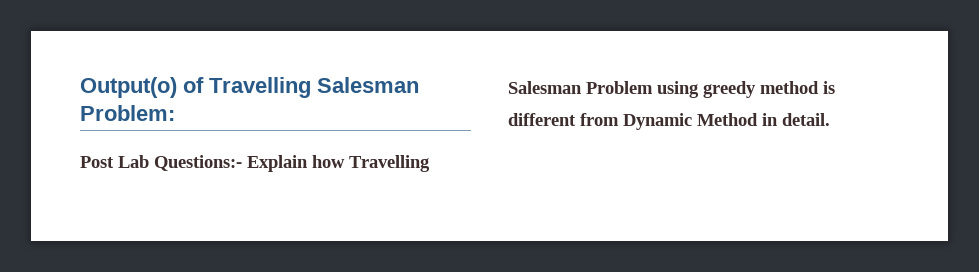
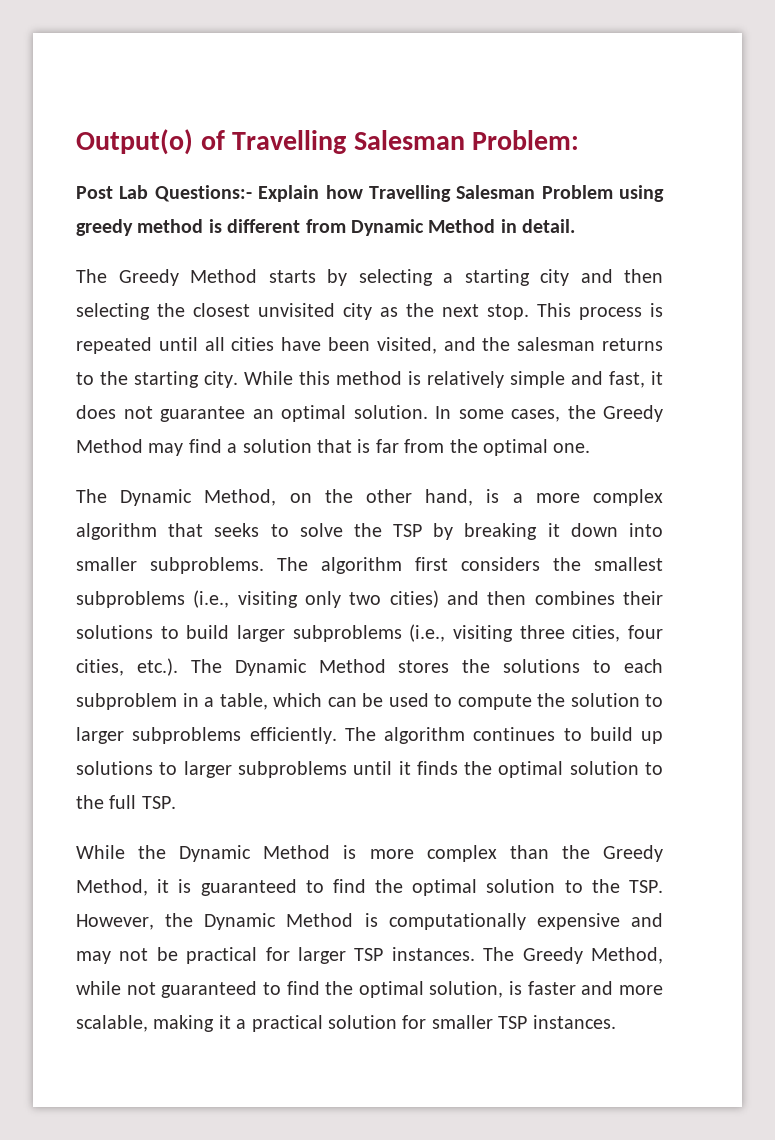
(830, 119) none -> [76,269,663,286] [76,303,663,320] [76,337,663,354] [76,371,663,388] [76,405,663,422] [76,439,591,456] [76,489,663,506] [76,523,663,540] [76,557,663,574] [76,590,663,608] [76,624,663,642] [76,658,664,676] [76,693,663,710] [76,727,663,744] [76,761,663,778] [76,795,176,809] [76,845,663,862] [76,879,663,896] [76,913,663,930] [76,947,663,964] [76,981,663,998] [76,1015,616,1032] // The Greedy Method starts by selecting a starting city and then selecting the closest unvisited city as the next stop. This process is repeated until all cities have been visited, and the salesman returns to the starting city. While this method is relatively simple and fast, it does not guarantee an optimal solution. In some cases, the Greedy Method may find a solution that is far from the optimal one. // The Dynamic Method, on the other hand, is a more complex algorithm that seeks to solve the TSP by breaking it down into smaller subproblems. The algorithm first considers the smallest subproblems (i.e., visiting only two cities) and then combines their solutions to build larger subproblems (i.e., visiting three cities, four cities, etc.). The Dynamic Method stores the solutions to each subproblem in a table, which can be used to compute the solution to larger subproblems efficiently. The algorithm continues to build up solutions to larger subproblems until it finds the optimal solution to the full TSP. // While the Dynamic Method is more complex than the Greedy Method, it is guaranteed to find the optimal solution to the TSP. However, the Dynamic Method is computationally expensive and may not be practical for larger TSP instances. The Greedy Method, while not guaranteed to find the optimal solution, is faster and more scalable, making it a practical solution for smaller TSP instances.

